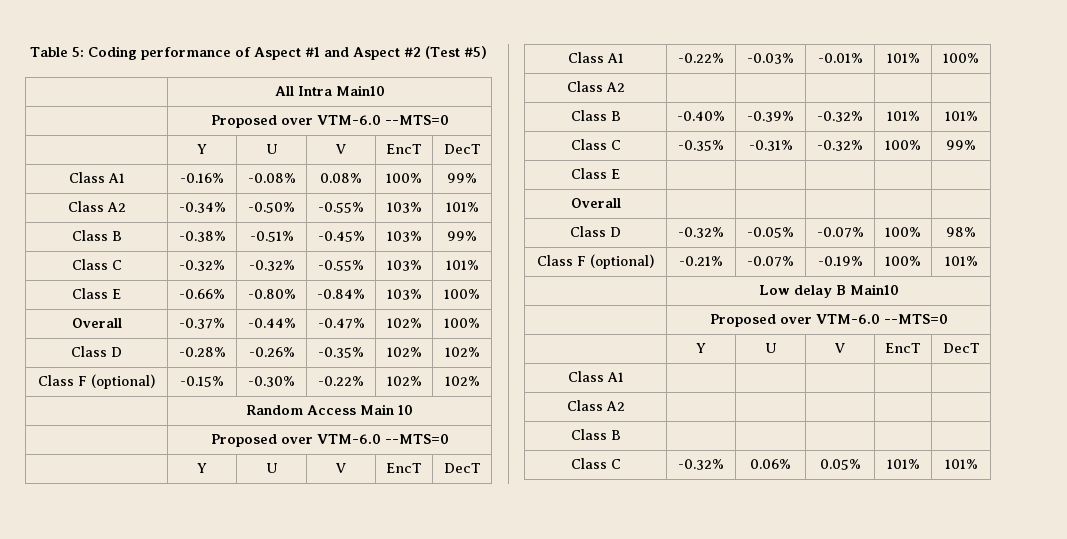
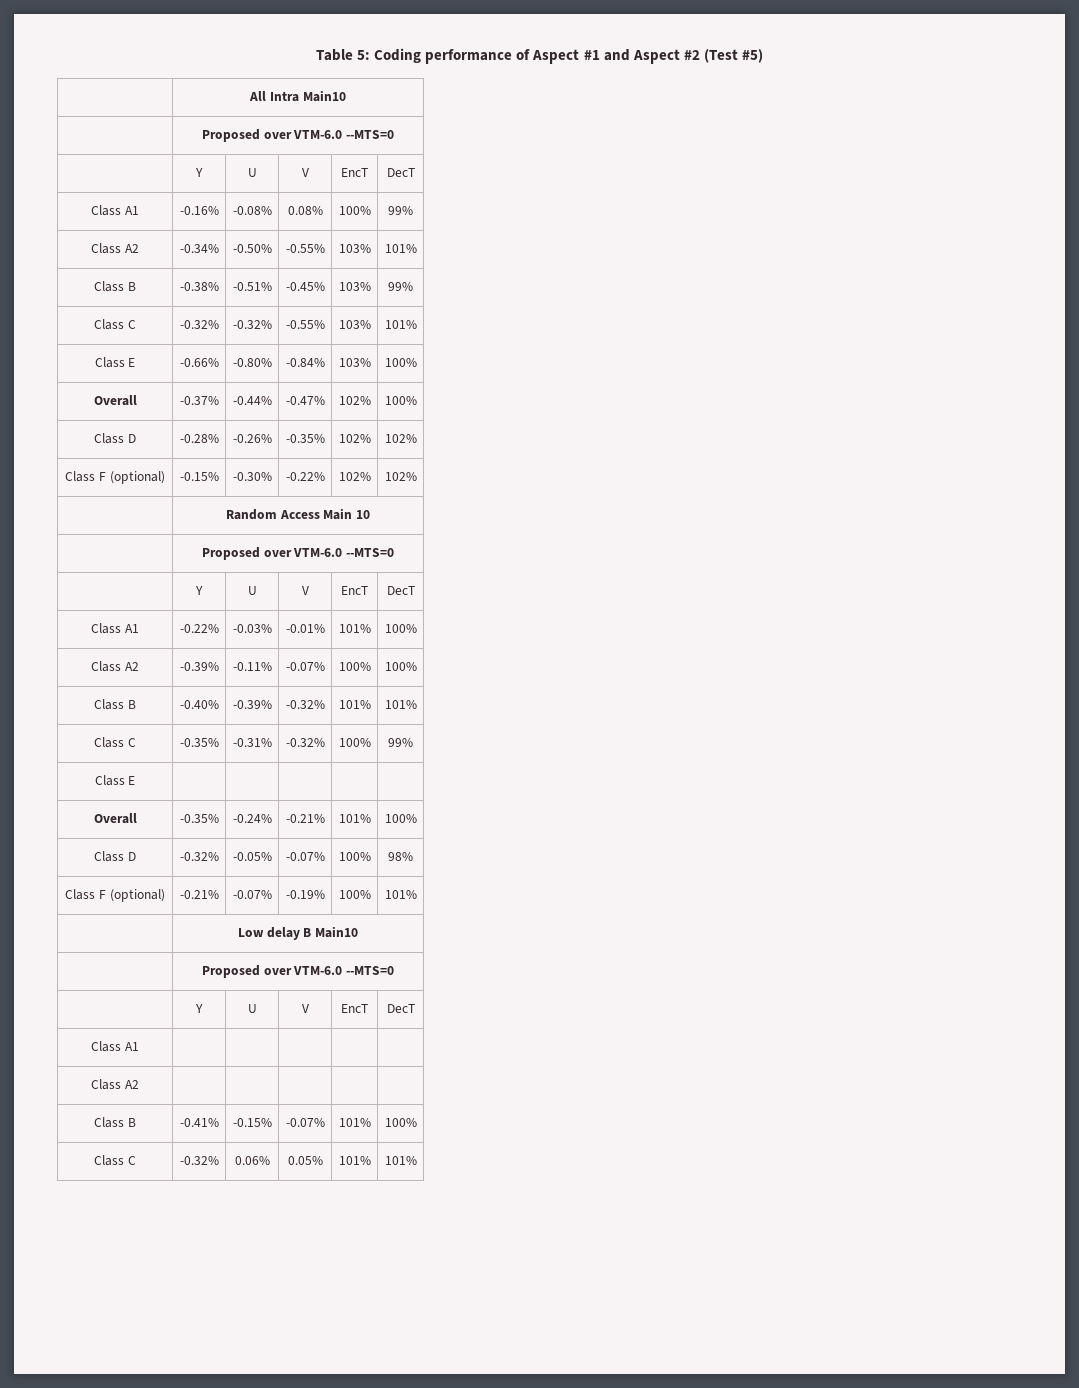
(625, 87) | | | | -> [179,662,219,671] [232,662,272,671] [285,662,325,671] [338,662,371,671] [384,662,417,671] -0.39% | -0.11% | -0.07% | 100% | 100%
(621, 203) | | | | -> [179,814,219,823] [232,814,272,823] [285,814,325,823] [338,814,371,823] [384,814,417,823] -0.35% | -0.24% | -0.21% | 101% | 100%
(621, 435) | | | | -> [179,1118,219,1127] [232,1118,272,1127] [285,1118,325,1127] [338,1118,371,1127] [384,1118,417,1127] -0.41% | -0.15% | -0.07% | 101% | 100%

